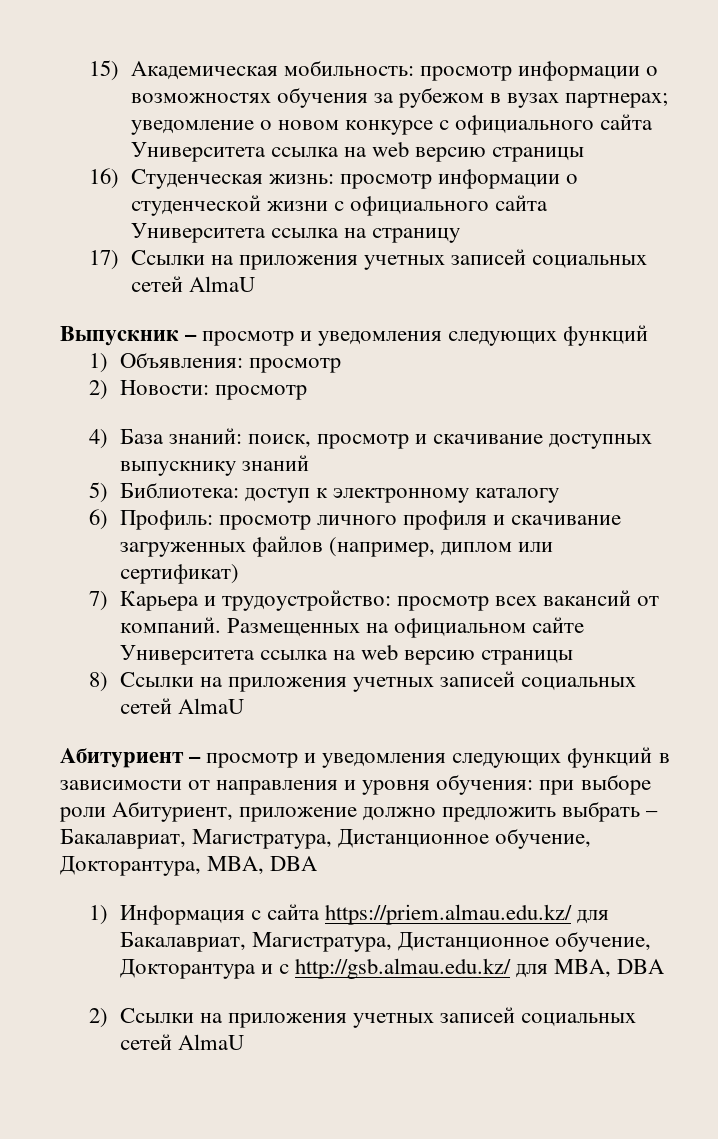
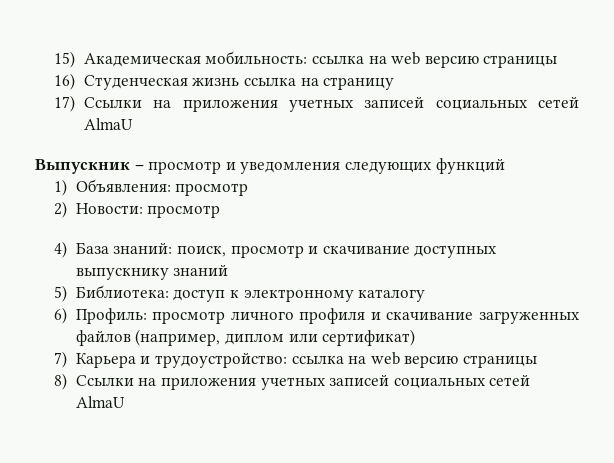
[419,61,658,81] [130,87,669,108] [130,114,654,135] [130,142,266,162] просмотр информации о возможностях обучения за рубежом в вузах партнерах; уведомление о новом конкурсе с официального сайта Университета -> (308, 57) none
[268,169,578,189] [130,195,548,216] [130,223,266,243] жизнь: просмотр информации о студенческой жизни с официального сайта Университета -> [192,78,240,86] жизнь
[396,590,660,611] [119,617,584,638] [119,645,255,665] просмотр всех вакансий от компаний. Размещенных на официальном сайте Университета -> (287, 360) none
[60,747,670,768] [60,774,651,795] [59,801,659,822] [60,828,592,849] [60,856,318,876] [89,904,609,925] [119,931,651,952] [119,958,665,979] [89,1007,636,1028] [119,1034,244,1050] // Абитуриент – просмотр и уведомления следующих функций в зависимости от направления и уровня обучения: при выборе роли Абитуриент, приложение должно предложить выбрать – Бакалавриат, Магистратура, Дистанционное обучение, Докторантура, МВА, DBA // 1) Информация с сайта https://priem.almau.edu.kz/ для Бакалавриат, Магистратура, Дистанционное обучение, Докторантура и с http://gsb.almau.edu.kz/ для МВА, DBA // 2) Ссылки на приложения учетных записей социальных сетей AlmaU -> (125, 402) none

